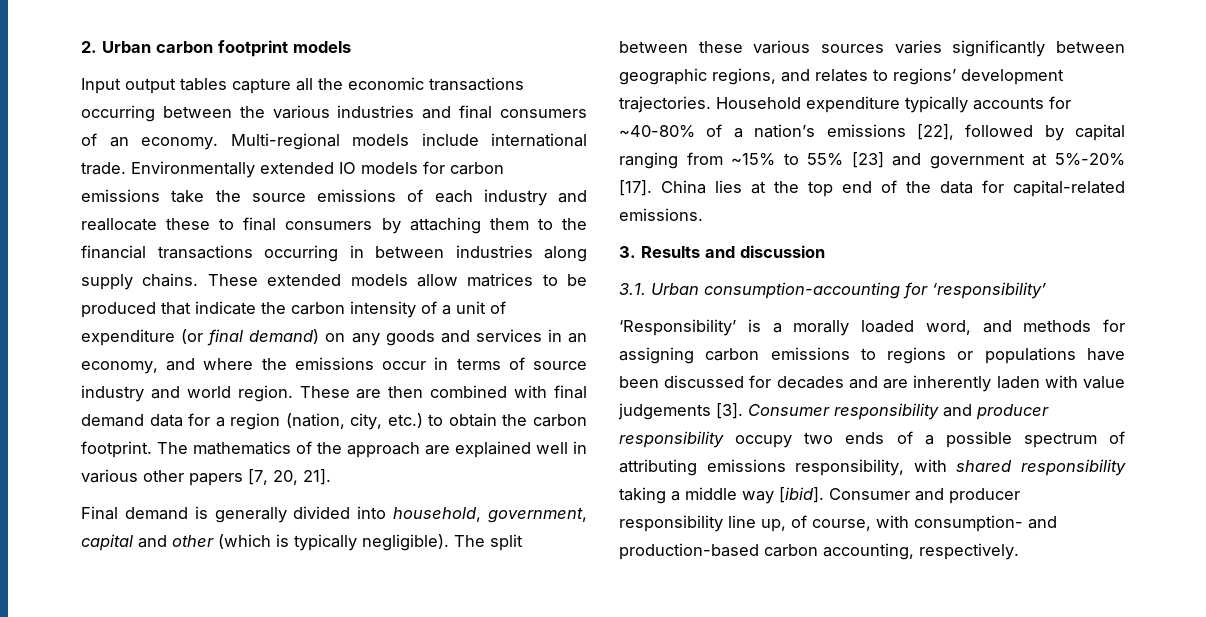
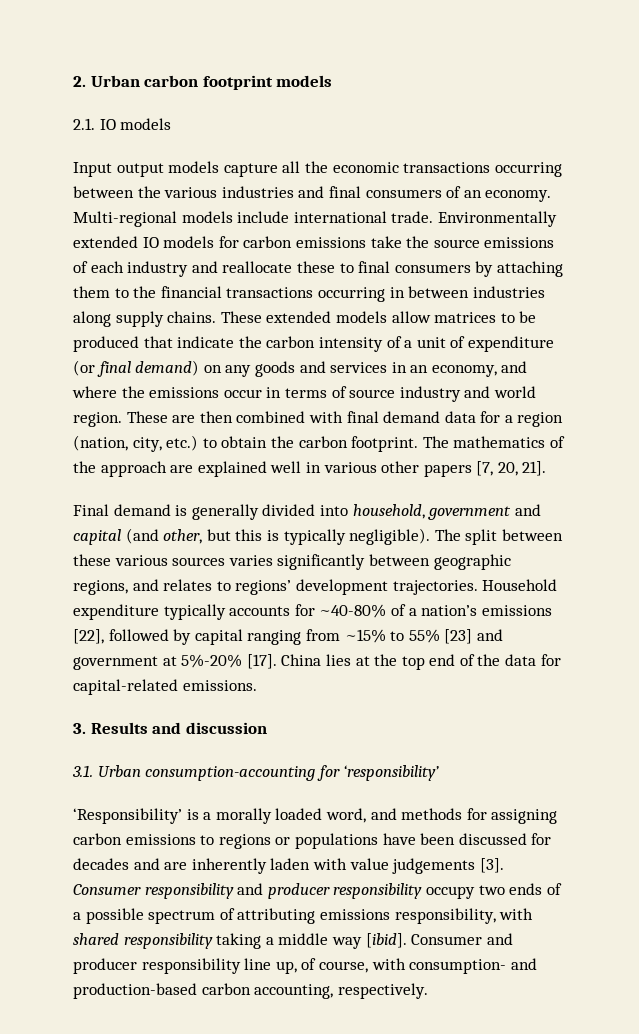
(351, 47) none -> [73,118,172,130] // 2.1. IO models
[180,78,227,91] tables -> [168,161,220,173] models
[487,507,587,523] [81,534,271,551] government, capital and other (which -> [428,504,541,520] [73,528,263,545] government and capital (and other, but this

